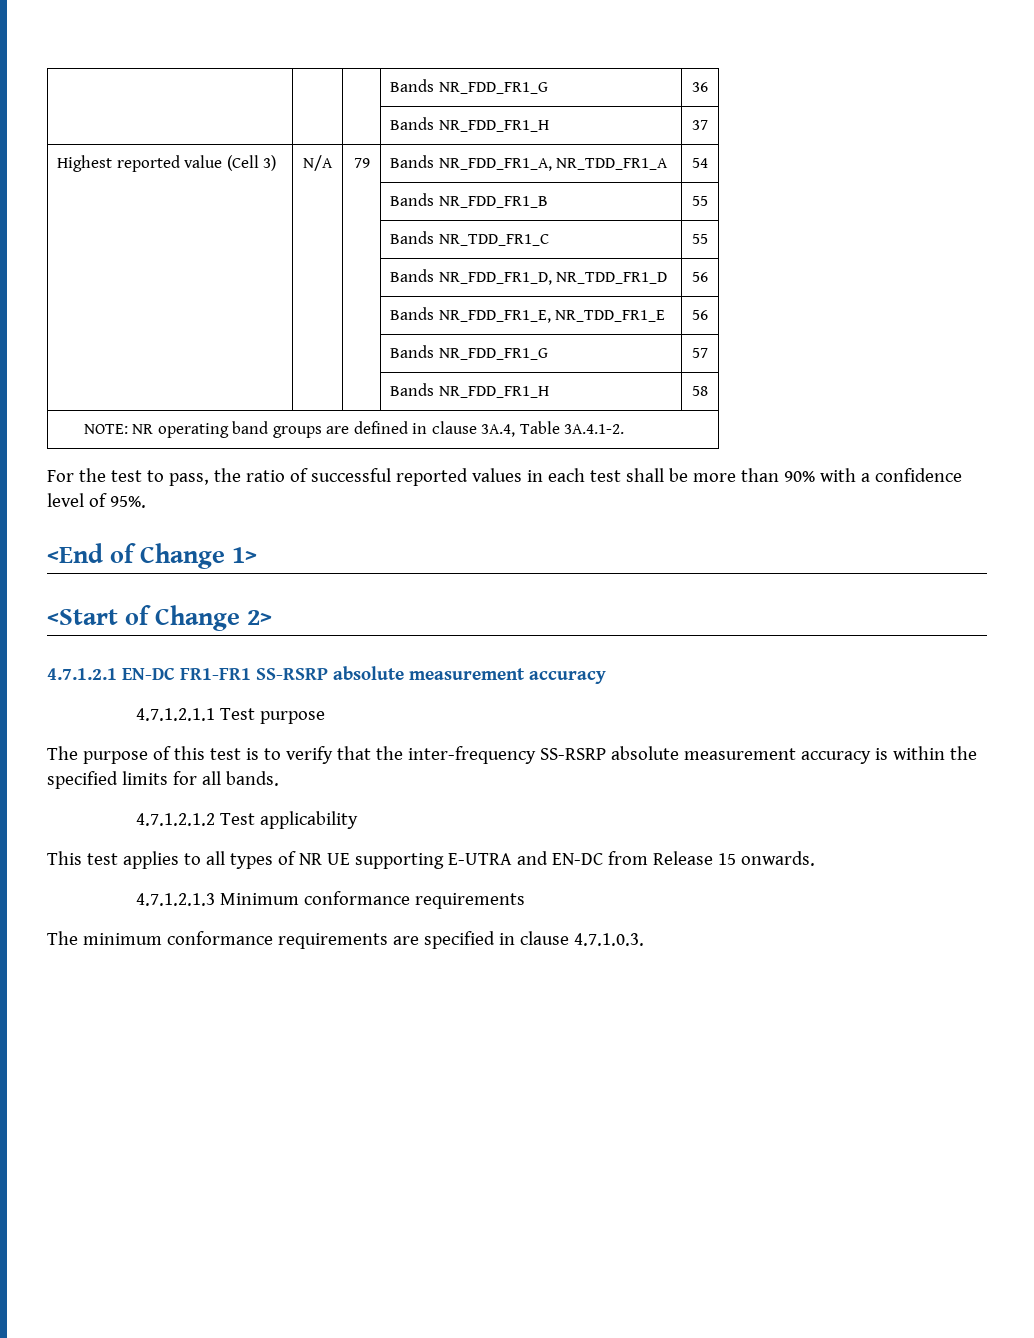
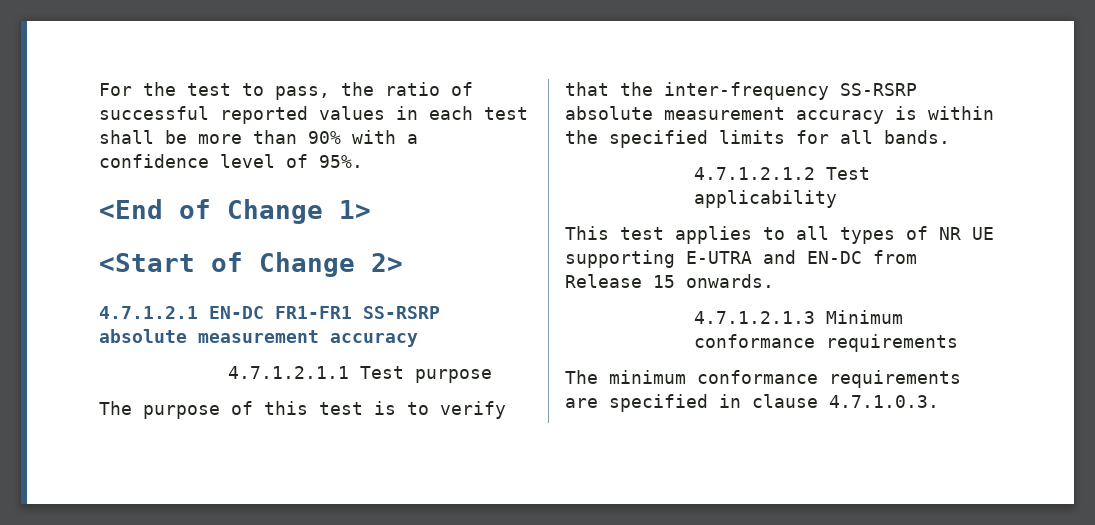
[390,79,548,94] [692,82,708,92] [390,117,549,132] [692,120,708,130] [57,155,277,172] [303,155,333,171] [353,158,370,168] [390,155,669,171] [692,158,708,168] [390,193,548,208] [692,196,708,206] [390,231,549,246] [692,234,708,244] [390,269,668,285] [692,272,708,282] [390,307,666,323] [692,310,708,320] [390,345,548,360] [692,348,708,358] [390,383,549,398] [692,386,708,396] [83,421,624,438] | | | Bands NR_FDD_FR1_G | 36 // | | | Bands NR_FDD_FR1_H | 37 // Highest reported value (Cell 3) | N/A | 79 | Bands NR_FDD_FR1_A, NR_TDD_FR1_A | 54 // | | | Bands NR_FDD_FR1_B | 55 // | | | Bands NR_TDD_FR1_C | 55 // | | | Bands NR_FDD_FR1_D, NR_TDD_FR1_D | 56 // | | | Bands NR_FDD_FR1_E, NR_TDD_FR1_E | 56 // | | | Bands NR_FDD_FR1_G | 57 // | | | Bands NR_FDD_FR1_H | 58 // NOTE: NR operating band groups are defined in clause 3A.4, Table 3A.4.1-2. // -> (99, 89) none

